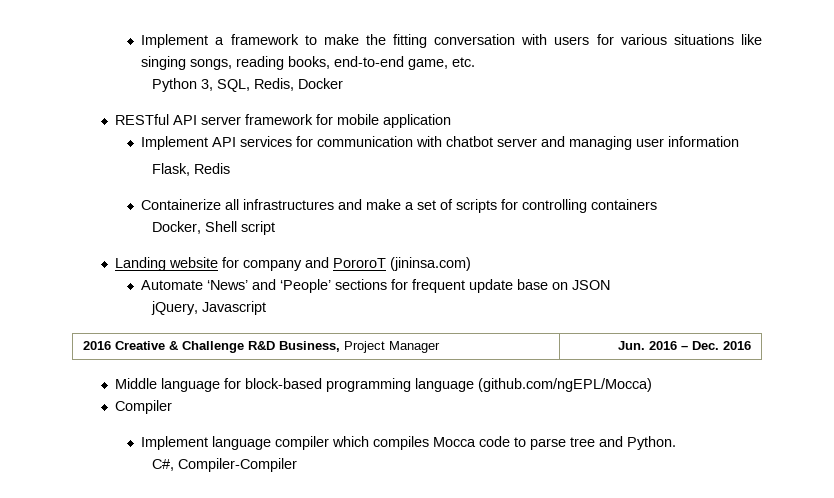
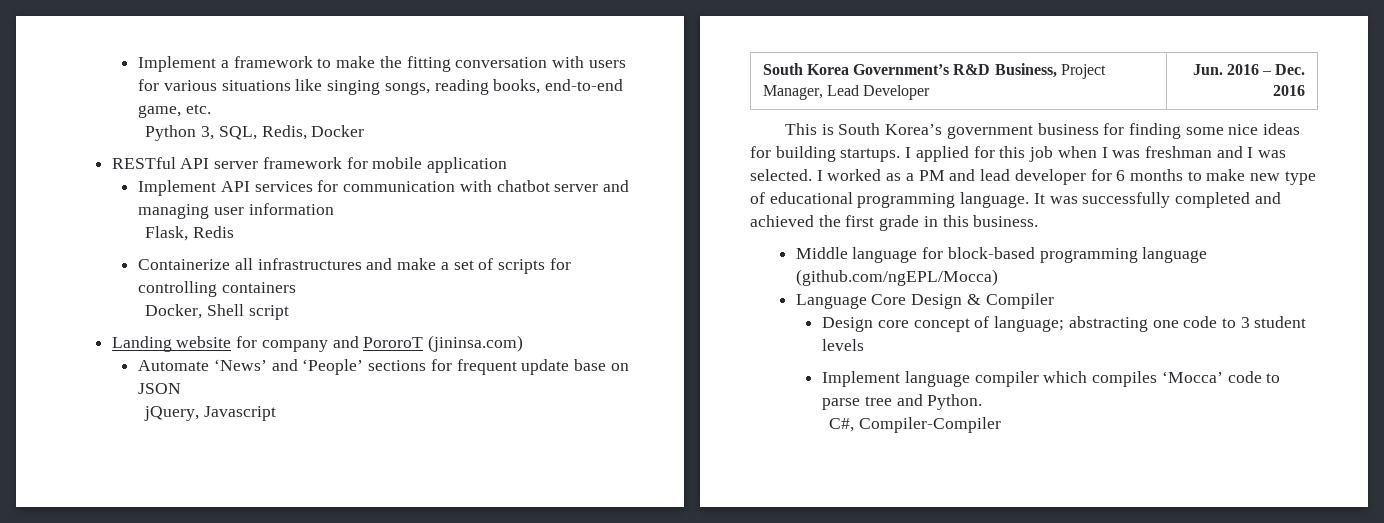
[83,341,441,353] 2016 Creative & Challenge R&D Business, Project Manager -> [762,63,1107,79] [762,85,931,100] South Korea Government’s R&D Business, Project Manager, Lead Developer
(751, 345) none -> [784,123,1301,139] [750,146,1287,162] [750,169,1316,185] [750,192,1281,208] [750,215,1039,231] // This is South Korea’s government business for finding some nice ideas for building startups. I applied for this job when I was freshman and I was selected. I worked as a PM and lead developer for 6 months to make new type of educational programming language. It was successfully completed and achieved the first grade in this business.
[114,400,172,414] Compiler -> [795,293,1054,309] [822,316,1307,332] [822,339,865,351] Language Core Design & Compiler // Design core concept of language; abstracting one code to 3 student levels
[433,437,477,447] Mocca -> [1161,371,1223,383] ‘Mocca’

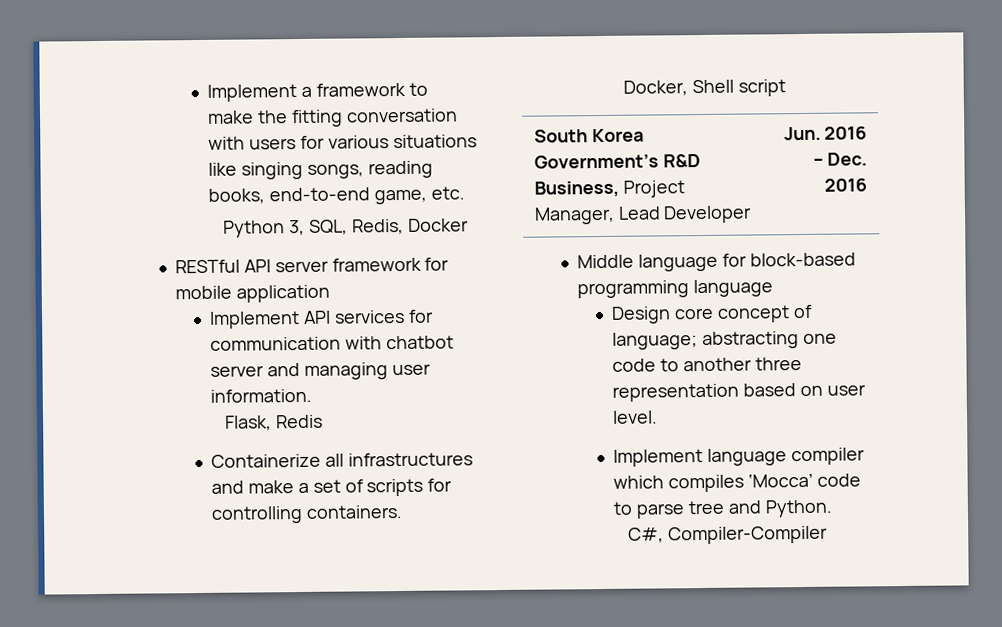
[248,203,334,215] information -> [210,388,313,403] information.
[221,282,296,293] containers -> [305,504,403,519] containers.
[111,335,524,352] [138,359,629,375] [138,383,182,394] [144,406,277,421] // Landing website for company and PororoT (jininsa.com) // Automate ‘News’ and ‘People’ sections for frequent update base on JSON // jQuery, Javascript -> (787, 88) none
[784,123,1301,139] [750,146,1287,162] [750,169,1316,185] [750,192,1281,208] [750,215,1039,231] // This is South Korea’s government business for finding some nice ideas for building startups. I applied for this job when I was freshman and I was selected. I worked as a PM and lead developer for 6 months to make new type of educational programming language. It was successfully completed and achieved the first grade in this business. -> (868, 185) none
[795,269,998,286] [795,293,1054,309] (github.com/ngEPL/Mocca) // Language Core Design & Compiler -> (773, 288) none
[1240,316,1307,328] [822,339,865,351] 3 student levels -> [682,357,802,372] [612,383,866,402] [612,410,659,424] another three representation based on user level.

